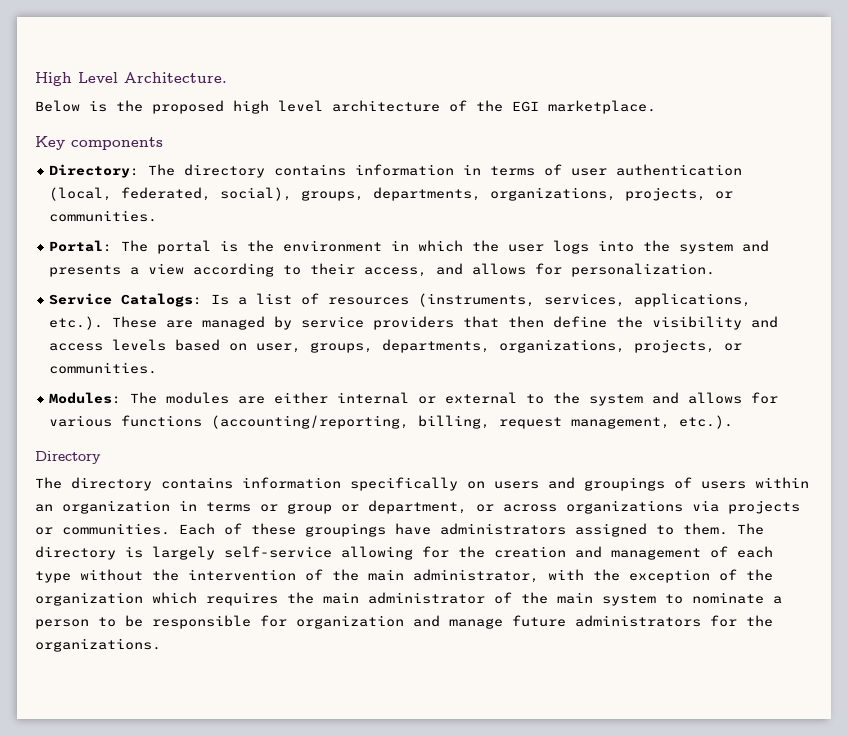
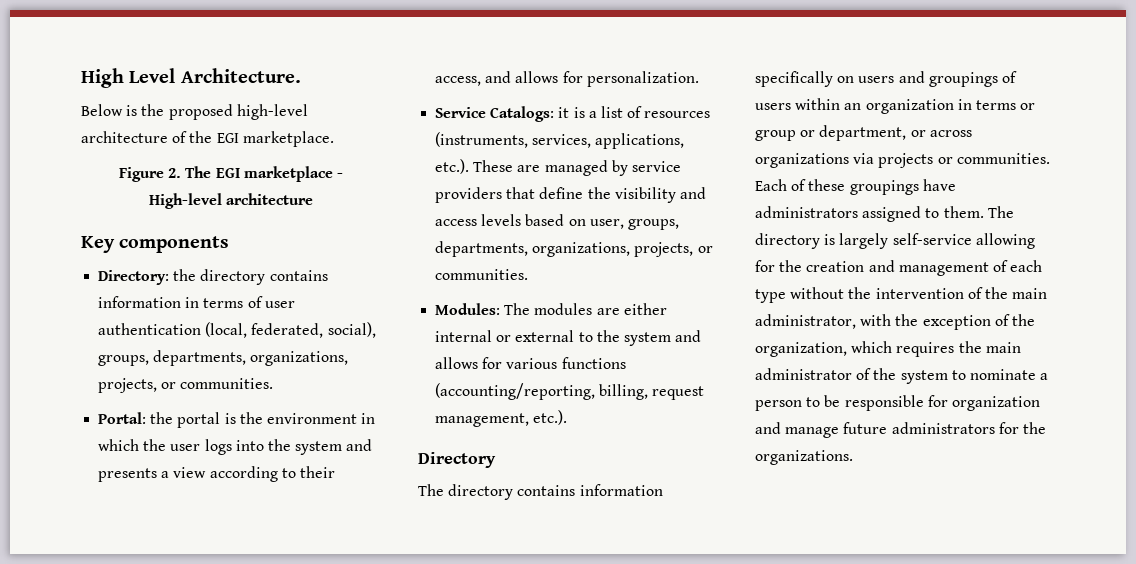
[233,100,323,114] high level -> [236,104,308,120] high-level
(656, 107) none -> [119,166,343,182] [148,193,314,209] // Figure 2. The EGI marketplace - High-level architecture
[148,164,176,176] The -> [173,269,197,281] the
[121,240,149,252] The -> [150,412,174,424] the
[211,294,230,305] Is -> [558,107,585,118] it is
[508,316,545,328] then -> (536, 193) none
[35,592,143,606] organization -> [755,342,847,357] organization,
[557,592,593,604] main -> (897, 374) none

